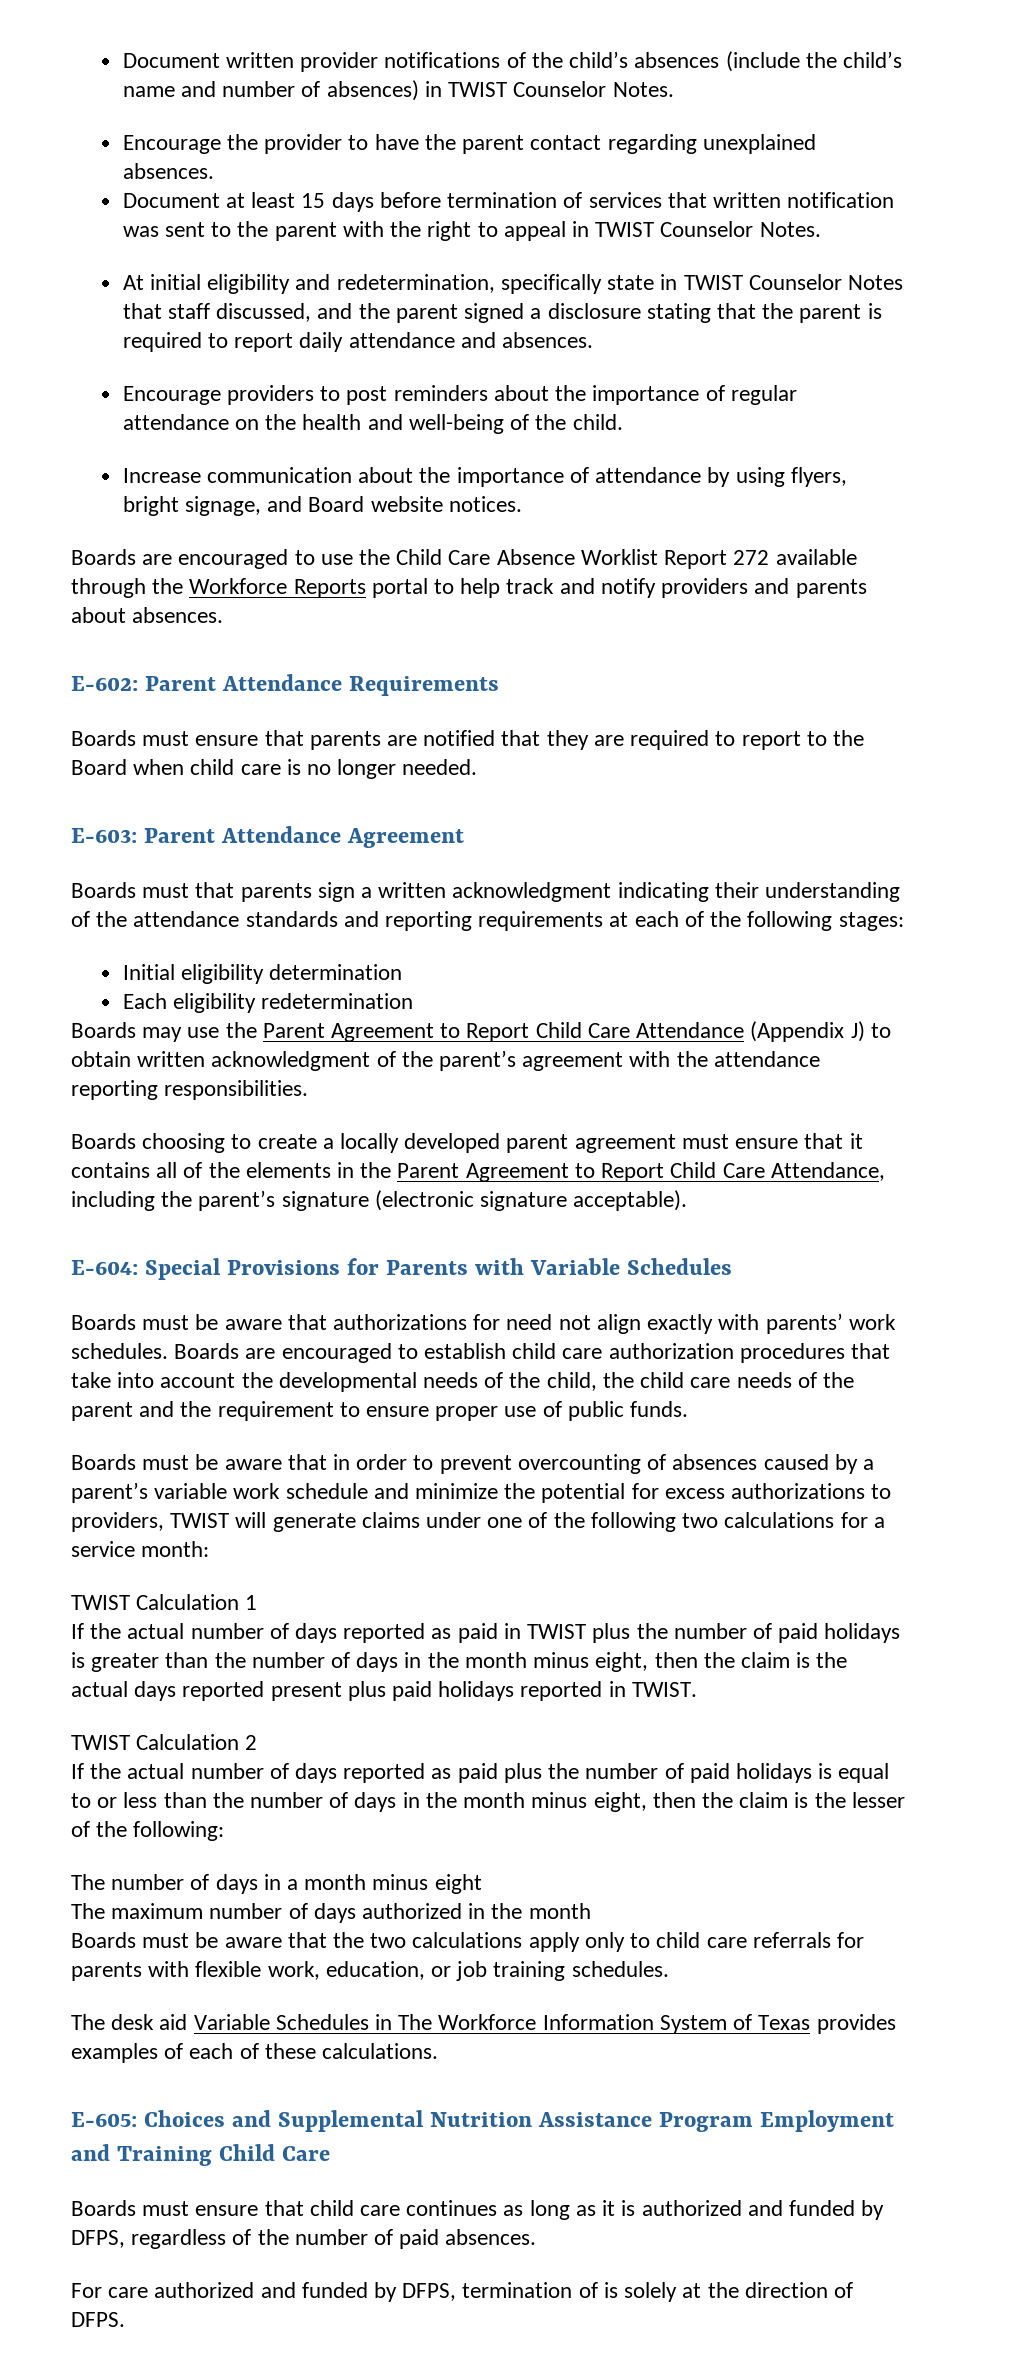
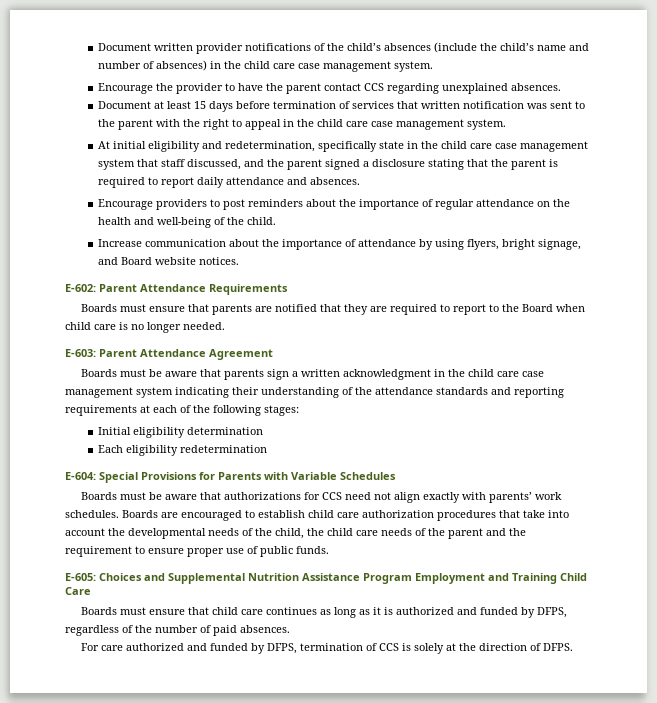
[448,81,674,97] TWIST Counselor Notes. -> [224,61,434,72] the child care case management system.
(602, 142) none -> [364,83,385,91] CCS
[595,221,821,237] TWIST Counselor Notes. -> [297,119,507,130] the child care case management system.
[683,274,903,290] TWIST Counselor Notes -> [421,141,589,152] [98,159,136,170] the child care case management system
[71,549,857,569] [71,578,867,598] [71,607,224,623] // Boards are encouraged to use the Child Care Absence Worklist Report 272 available through the Workforce Reports portal to help track and notify providers and parents about absences. -> (240, 261) none
(190, 890) none -> [149,369,198,377] be aware
(612, 892) none -> [434,369,545,377] [65,387,173,398] in the child care case management system
[71,1021,891,1042] [71,1050,820,1071] [71,1080,309,1100] [71,1133,863,1153] [71,1162,885,1182] [71,1190,688,1211] // Boards may use the Parent Agreement to Report Child Care Attendance (Appendix J) to obtain written acknowledgment of the parent’s agreement with the attendance reporting responsibilities. // Boards choosing to create a locally developed parent agreement must ensure that it contains all of the elements in the Parent Agreement to Report Child Care Attendance, including the parent’s signature (electronic signature acceptable). -> (268, 449) none
(501, 1322) none -> [322,492,343,500] CCS
[71,1454,874,1474] [71,1482,892,1503] [71,1512,885,1532] [71,1541,210,1557] [71,1594,258,1610] [71,1623,901,1643] [71,1652,848,1672] [71,1681,697,1701] [71,1734,258,1750] [71,1763,890,1783] [71,1792,905,1812] [71,1821,225,1841] [71,1874,482,1894] [71,1903,591,1923] [71,1932,864,1952] [71,1961,669,1981] [71,2014,896,2034] [71,2043,439,2063] // Boards must be aware that in order to prevent overcounting of absences caused by a parent’s variable work schedule and minimize the potential for excess authorizations to providers, TWIST will generate claims under one of the following two calculations for a service month: // TWIST Calculation 1 // If the actual number of days reported as paid in TWIST plus the number of paid holidays is greater than the number of days in the month minus eight, then the claim is the actual days reported present plus paid holidays reported in TWIST. // TWIST Calculation 2 // If the actual number of days reported as paid plus the number of paid holidays is equal to or less than the number of days in the month minus eight, then the claim is the lesser of the following: // The number of days in a month minus eight // The maximum number of days authorized in the month // Boards must be aware that the two calculations apply only to child care referrals for parents with flexible work, education, or job training schedules. // The desk aid Variable Schedules in The Workforce Information System of Texas provides examples of each of these calculations. -> (329, 550) none
(598, 2290) none -> [379,643,400,651] CCS

